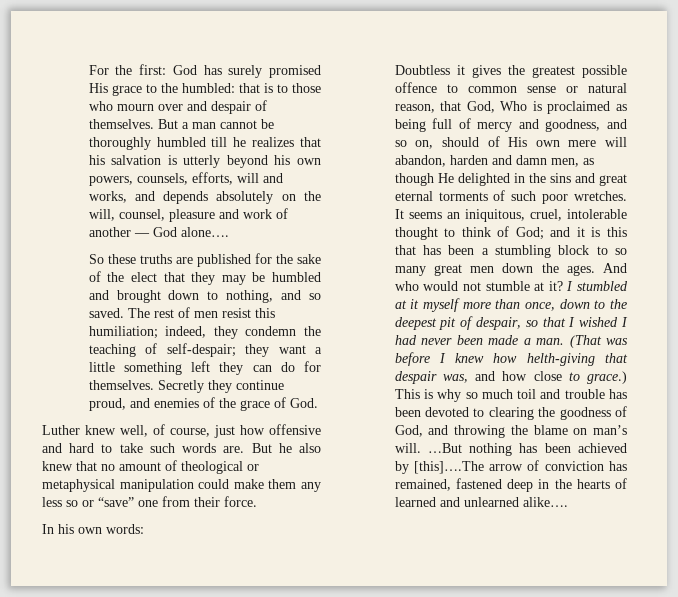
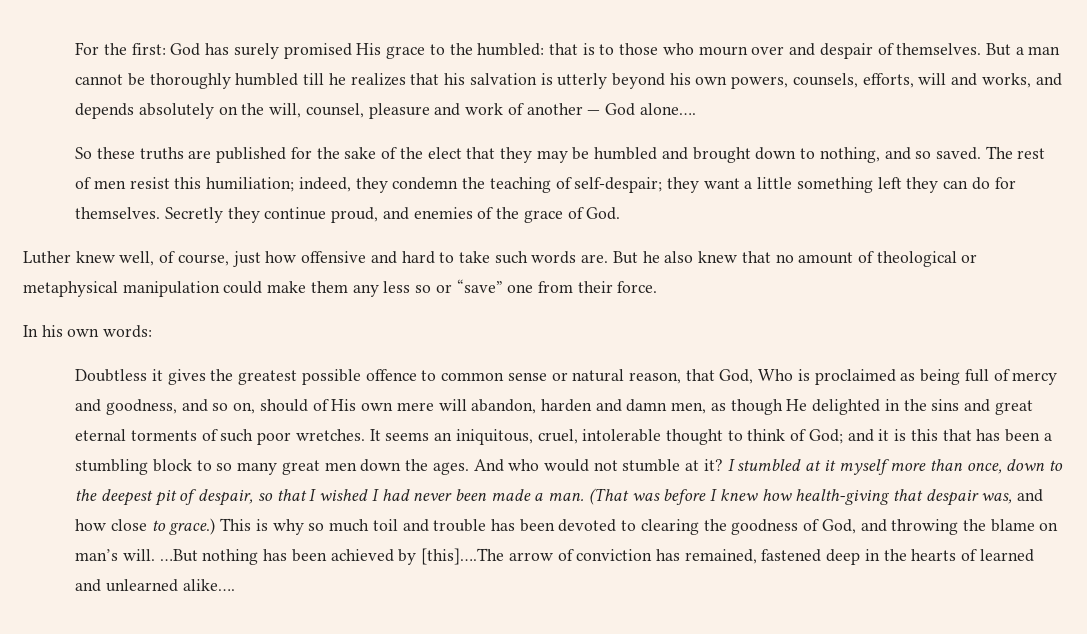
[526,353,595,366] helth-giving -> [795,489,891,505] health-giving

